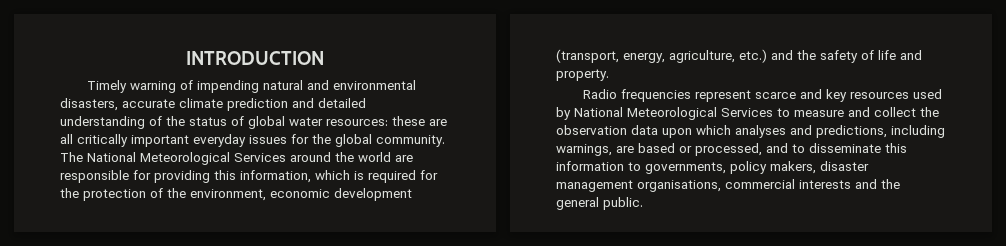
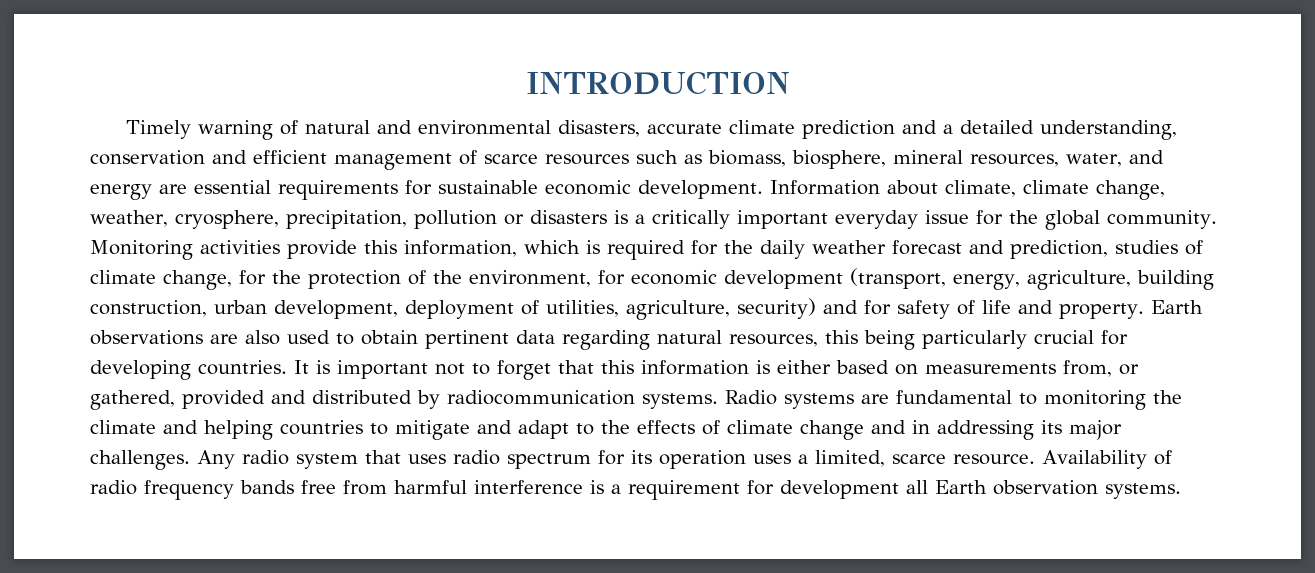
[197,80,260,93] impending -> (299, 127) none
[318,98,366,108] [60,116,447,129] [60,134,73,144] detailed understanding of the status of global water resources: these are all -> [943,120,1178,140] [90,150,1164,170] [90,180,1165,200] [90,210,645,229] a detailed understanding, conservation and efficient management of scarce resources such as biomass, biosphere, mineral resources, water, and energy are essential requirements for sustainable economic development. Information about climate, climate change, weather, cryosphere, precipitation, pollution or disasters is a
[249,135,287,144] issues -> [924,210,969,224] issue
[60,152,413,165] [60,170,210,183] The National Meteorological Services around the world are responsible for providing -> [90,240,357,260] Monitoring activities provide
(79, 193) none -> [760,240,1203,259] [90,270,301,290] daily weather forecast and prediction, studies of climate change, for the
(266, 195) none -> [598,270,625,285] for
[739,49,816,63] etc.) and the -> [1136,270,1214,290] [90,298,891,320] building construction, urban development, deployment of utilities, agriculture, security) and for
[583,89,943,102] [556,107,939,120] [556,125,945,138] [556,143,907,156] [556,161,869,174] [556,179,900,192] [556,197,643,210] // Radio frequencies represent scarce and key resources used by National Meteorological Services to measure and collect the observation data upon which analyses and predictions, including warnings, are based or processed, and to disseminate this information to governments, policy makers, disaster management organisations, commercial interests and the general public. -> [1150,300,1203,314] [90,330,1128,350] [90,360,1139,380] [90,390,1182,410] [90,420,1122,440] [90,450,1172,470] [90,480,1181,500] Earth observations are also used to obtain pertinent data regarding natural resources, this being particularly crucial for developing countries. It is important not to forget that this information is either based on measurements from, or gathered, provided and distributed by radiocommunication systems. Radio systems are fundamental to monitoring the climate and helping countries to mitigate and adapt to the effects of climate change and in addressing its major challenges. Any radio system that uses radio spectrum for its operation uses a limited, scarce resource. Availability of radio frequency bands free from harmful interference is a requirement for development all Earth observation systems.

